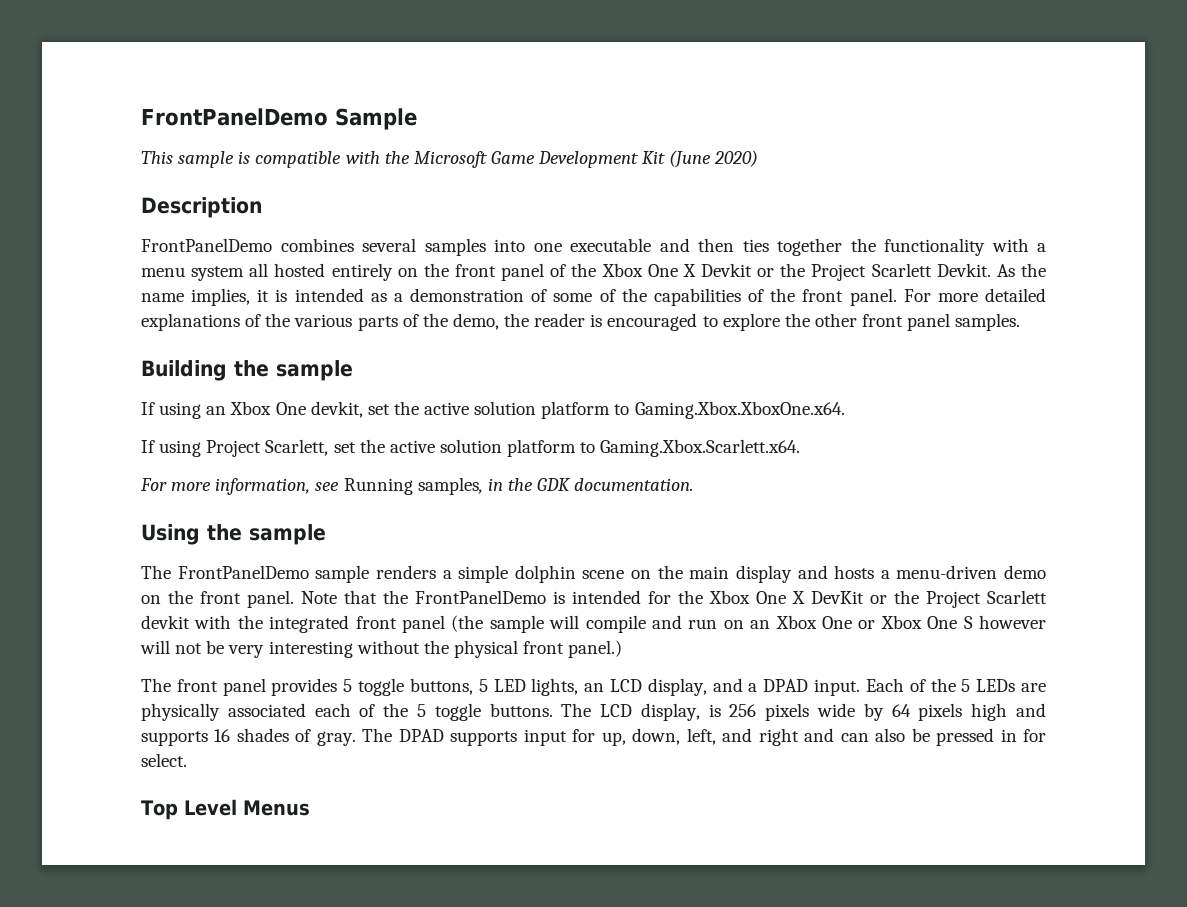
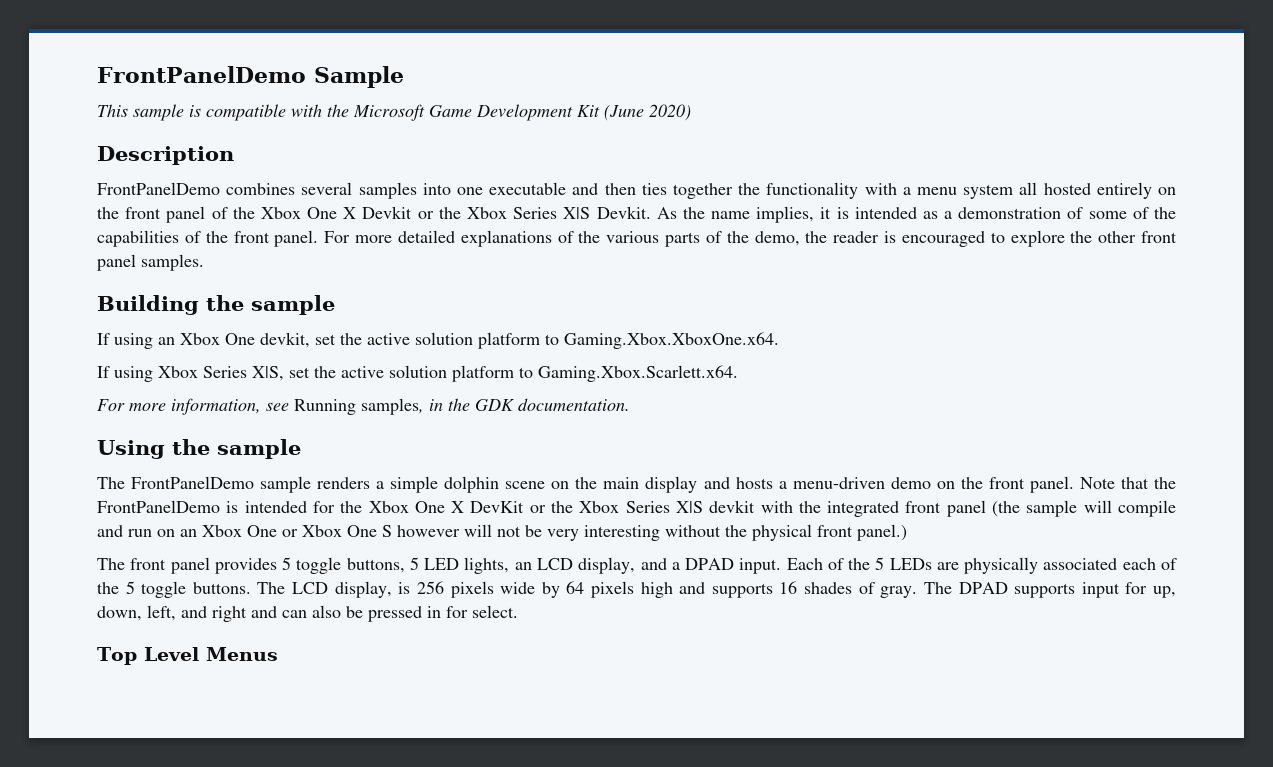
[811,263,932,281] Project Scarlett -> [466,207,591,219] Xbox Series X|S
[206,439,329,457] Project Scarlett, -> [158,366,284,381] Xbox Series X|S,
[926,590,1047,608] Project Scarlett -> [579,501,703,513] Xbox Series X|S

